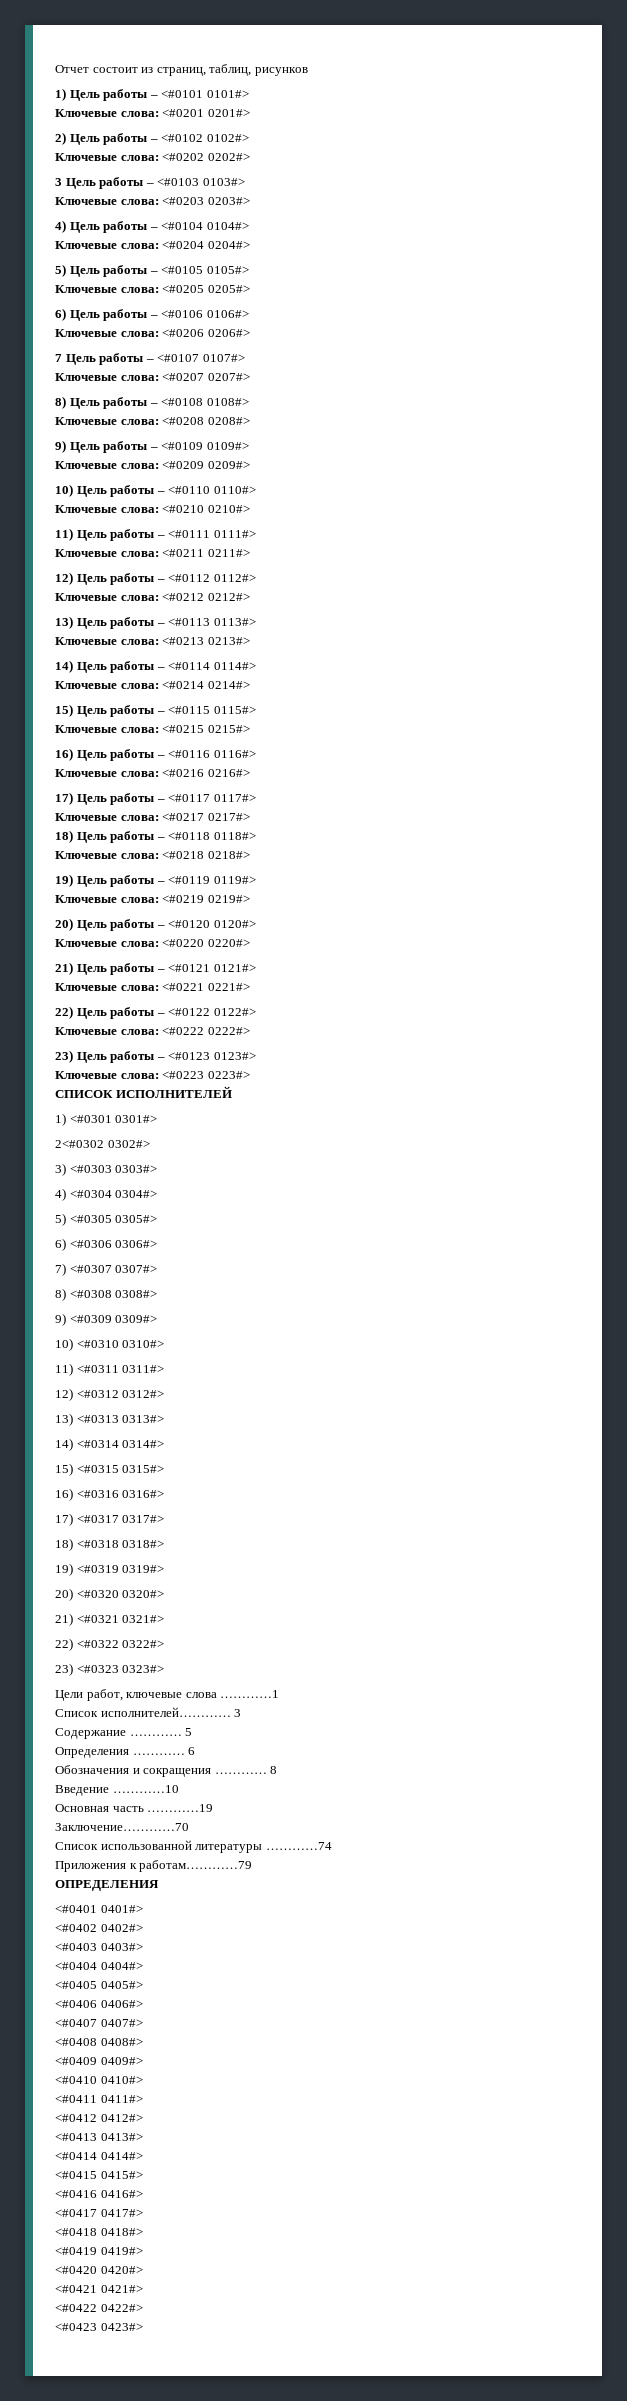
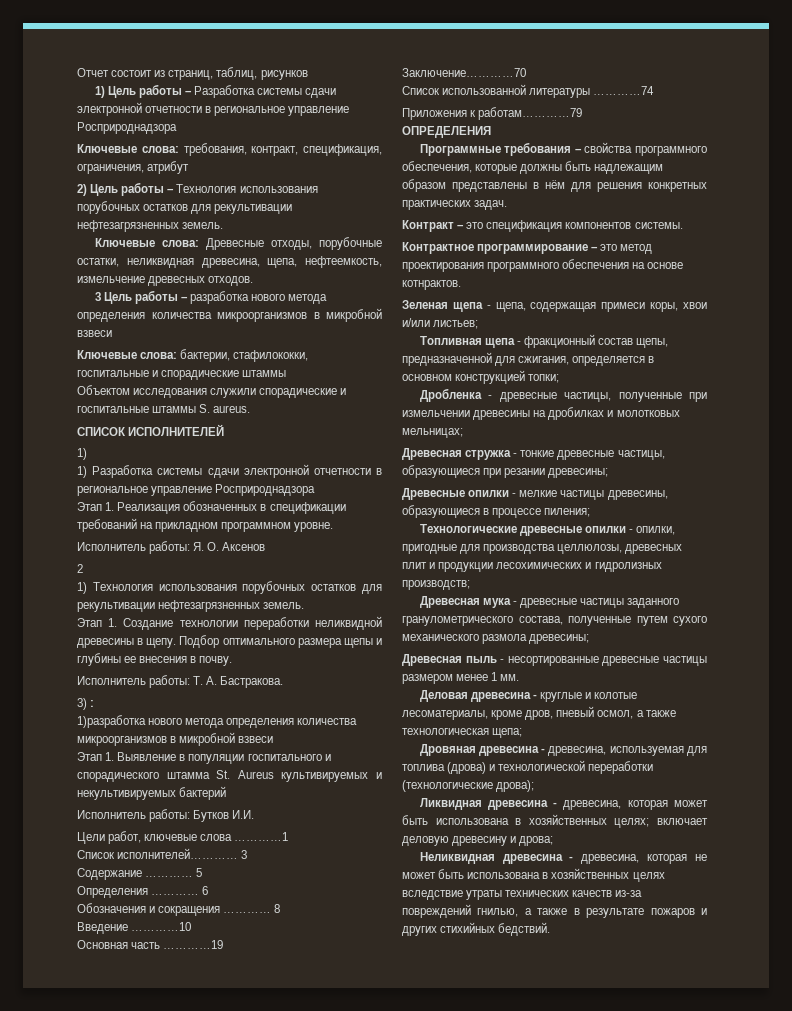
[161,90,249,98] [55,109,250,117] [55,132,249,145] [55,153,250,161] [55,177,245,189] [55,197,250,205] [55,220,249,233] [55,241,250,249] [55,264,249,277] [55,285,250,293] [55,308,249,321] [55,329,250,337] [55,353,245,365] [55,373,250,381] [55,396,249,409] [55,417,250,425] [55,440,249,453] [55,461,250,469] [55,484,256,497] [55,505,250,513] [55,528,256,541] [55,549,250,557] [55,572,256,585] [55,593,250,601] [55,616,256,629] [55,637,250,645] [55,660,256,673] [55,681,250,689] [55,704,256,717] [55,725,250,733] [55,748,256,761] [55,769,250,777] [55,792,256,805] [55,813,250,821] [55,830,256,843] [55,851,250,859] [55,874,256,887] [55,895,250,903] [55,918,256,931] [55,939,250,947] [55,962,256,975] [55,983,250,991] [55,1006,256,1019] [55,1027,250,1035] [55,1050,256,1063] [55,1071,250,1079] [55,1086,232,1098] [55,1113,158,1126] [55,1140,150,1148] [55,1163,158,1176] [55,1188,158,1201] [55,1213,158,1226] [55,1238,158,1251] [55,1263,158,1276] [55,1288,158,1301] [55,1313,158,1326] [55,1338,165,1351] [55,1363,165,1376] [55,1388,165,1401] [55,1413,165,1426] [55,1438,165,1451] [55,1463,165,1476] [55,1488,165,1501] [55,1513,165,1526] [55,1538,165,1551] [55,1563,165,1576] [55,1588,165,1601] [55,1613,165,1626] [55,1638,165,1651] [55,1663,165,1676] <#0101 0101#> // Ключевые слова: <#0201 0201#> // 2) Цель работы – <#0102 0102#> // Ключевые слова: <#0202 0202#> // 3 Цель работы – <#0103 0103#> // Ключевые слова: <#0203 0203#> // 4) Цель работы – <#0104 0104#> // Ключевые слова: <#0204 0204#> // 5) Цель работы – <#0105 0105#> // Ключевые слова: <#0205 0205#> // 6) Цель работы – <#0106 0106#> // Ключевые слова: <#0206 0206#> // 7 Цель работы – <#0107 0107#> // Ключевые слова: <#0207 0207#> // 8) Цель работы – <#0108 0108#> // Ключевые слова: <#0208 0208#> // 9) Цель работы – <#0109 0109#> // Ключевые слова: <#0209 0209#> // 10) Цель работы – <#0110 0110#> // Ключевые слова: <#0210 0210#> // 11) Цель работы – <#0111 0111#> // Ключевые слова: <#0211 0211#> // 12) Цель работы – <#0112 0112#> // Ключевые слова: <#0212 0212#> // 13) Цель работы – <#0113 0113#> // Ключевые слова: <#0213 0213#> // 14) Цель работы – <#0114 0114#> // Ключевые слова: <#0214 0214#> // 15) Цель работы – <#0115 0115#> // Ключевые слова: <#0215 0215#> // 16) Цель работы – <#0116 0116#> // Ключевые слова: <#0216 0216#> // 17) Цель работы – <#0117 0117#> // Ключевые слова: <#0217 0217#> // 18) Цель работы – <#0118 0118#> // Ключевые слова: <#0218 0218#> // 19) Цель работы – <#0119 0119#> // Ключевые слова: <#0219 0219#> // 20) Цель работы – <#0120 0120#> // Ключевые слова: <#0220 0220#> // 21) Цель работы – <#0121 0121#> // Ключевые слова: <#0221 0221#> // 22) Цель работы – <#0122 0122#> // Ключевые слова: <#0222 0222#> // 23) Цель работы – <#0123 0123#> // Ключевые слова: <#0223 0223#> // СПИСОК ИСПОЛНИТЕЛЕЙ // 1) <#0301 0301#> // 2<#0302 0302#> // 3) <#0303 0303#> // 4) <#0304 0304#> // 5) <#0305 0305#> // 6) <#0306 0306#> // 7) <#0307 0307#> // 8) <#0308 0308#> // 9) <#0309 0309#> // 10) <#0310 0310#> // 11) <#0311 0311#> // 12) <#0312 0312#> // 13) <#0313 0313#> // 14) <#0314 0314#> // 15) <#0315 0315#> // 16) <#0316 0316#> // 17) <#0317 0317#> // 18) <#0318 0318#> // 19) <#0319 0319#> // 20) <#0320 0320#> // 21) <#0321 0321#> // 22) <#0322 0322#> // 23) <#0323 0323#> -> [194,85,337,98] [77,102,350,116] [77,122,177,134] [77,143,382,156] [77,161,190,174] [77,182,318,196] [77,201,293,214] [77,220,224,232] [94,237,382,250] [77,256,382,268] [77,276,254,286] [94,290,328,304] [77,308,382,322] [77,330,112,337] [77,349,309,362] [77,370,287,380] [77,385,347,398] [77,404,251,413] [77,424,225,436] [77,448,87,460] [77,464,382,478] [77,484,316,496] [77,501,346,514] [77,518,334,532] [77,541,266,554] [77,564,83,573] [77,581,382,594] [77,600,305,612] [77,616,382,630] [77,635,382,648] [77,653,233,666] [77,675,284,688] [77,698,95,710] [77,715,358,728] [77,732,274,746] [77,752,331,764] [77,770,382,782] [77,786,227,800] [77,809,255,822] Разработка системы сдачи электронной отчетности в региональное управление Росприроднадзора // Ключевые слова: требования, контракт, спецификация, ограничения, атрибут // 2) Цель работы – Технология использования порубочных остатков для рекультивации нефтезагрязненных земель. // Ключевые слова: Древесные отходы, порубочные остатки, неликвидная древесина, щепа, нефтеемкость, измельчение древесных отходов. // 3 Цель работы – разработка нового метода определения количества микроорганизмов в микробной взвеси // Ключевые слова: бактерии, стафилококки, госпитальные и спорадические штаммы // Объектом исследования служили спорадические и госпитальные штаммы S. аureus. // СПИСОК ИСПОЛНИТЕЛЕЙ // 1) // 1) Разработка системы сдачи электронной отчетности в региональное управление Росприроднадзора // Этап 1. Реализация обозначенных в спецификации требований на прикладном программном уровне. // Исполнитель работы: Я. О. Аксенов // 2 // 1) Технология использования порубочных остатков для рекультивации нефтезагрязненных земель. // Этап 1. Создание технологии переработки неликвидной древесины в щепу. Подбор оптимального размера щепы и глубины ее внесения в почву. // Исполнитель работы: Т. А. Бастракова. // 3) : // 1)разработка нового метода определения количества микроорганизмов в микробной взвеси // Этап 1. Выявление в популяции госпитального и спорадического штамма St. Aureus культивируемых и некультивируемых бактерий // Исполнитель работы: Бутков И.И.
[55,1905,143,1913] [55,1924,143,1932] [55,1943,143,1951] [55,1962,143,1970] [55,1981,143,1989] [55,2000,143,2008] [55,2019,143,2027] [55,2038,143,2046] [55,2057,143,2065] [55,2076,143,2084] [55,2095,143,2103] [55,2114,143,2122] [55,2133,143,2141] [55,2152,143,2160] [55,2171,143,2179] [55,2190,143,2198] [55,2209,143,2217] [55,2228,143,2236] [55,2247,143,2255] [55,2266,143,2274] [55,2285,143,2293] [55,2304,143,2312] [55,2323,143,2331] <#0401 0401#> // <#0402 0402#> // <#0403 0403#> // <#0404 0404#> // <#0405 0405#> // <#0406 0406#> // <#0407 0407#> // <#0408 0408#> // <#0409 0409#> // <#0410 0410#> // <#0411 0411#> // <#0412 0412#> // <#0413 0413#> // <#0414 0414#> // <#0415 0415#> // <#0416 0416#> // <#0417 0417#> // <#0418 0418#> // <#0419 0419#> // <#0420 0420#> // <#0421 0421#> // <#0422 0422#> // <#0423 0423#> -> [419,142,707,156] [402,161,664,174] [402,179,707,192] [402,200,508,210] [402,220,683,232] [402,242,653,254] [402,259,684,272] [402,280,461,290] [402,300,707,312] [402,318,479,329] [419,334,669,348] [402,352,655,366] [402,370,560,384] [419,388,707,402] [402,407,680,420] [402,428,463,438] [402,448,665,460] [402,465,609,478] [402,488,668,500] [402,505,591,518] [419,524,676,536] [402,544,683,554] [402,562,662,572] [402,580,470,590] [419,596,680,608] [402,616,707,626] [402,634,590,644] [402,654,707,666] [402,672,520,684] [419,690,638,702] [402,706,676,720] [402,728,523,738] [419,744,707,756] [402,760,654,774] [402,780,535,792] [419,798,708,810] [402,814,708,828] [402,836,554,846] [419,852,707,864] [402,868,665,882] [402,890,643,900] [402,904,707,918] [402,922,551,936] Программные требования – свойства программного обеспечения, которые должны быть надлежащим образом представлены в нём для решения конкретных практических задач. // Контракт – это спецификация компонентов системы. // Контрактное программирование – это метод проектирования программного обеспечения на основе котнрактов. // Зеленая щепа - щепа, содержащая примеси коры, хвои и/или листьев; // Топливная щепа - фракционный состав щепы, предназначенной для сжигания, определяется в основном конструкцией топки; // Дробленка - древесные частицы, полученные при измельчении древесины на дробилках и молотковых мельницах; // Древесная стружка - тонкие древесные частицы, образующиеся при резании древесины; // Древесные опилки - мелкие частицы древесины, образующиеся в процессе пиления; // Технологические древесные опилки - опилки, пригодные для производства целлюлозы, древесных плит и продукции лесохимических и гидролизных производств; // Древесная мука - древесные частицы заданного гранулометрического состава, полученные путем сухого механического размола древесины; // Древесная пыль - несортированные древесные частицы размером менее 1 мм. // Деловая древесина - круглые и колотые лесоматериалы, кроме дров, пневый осмол, а также технологическая щепа; // Дровяная древесина - древесина, используемая для топлива (дрова) и технологической переработки (технологические дрова); // Ликвидная древесина - древесина, которая может быть использована в хозяйственных целях; включает деловую древесину и дрова; // Неликвидная древесина - древесина, которая не может быть использована в хозяйственных целях вследствие утраты технических качеств из-за повреждений гнилью, а также в результате пожаров и других стихийных бедствий.

